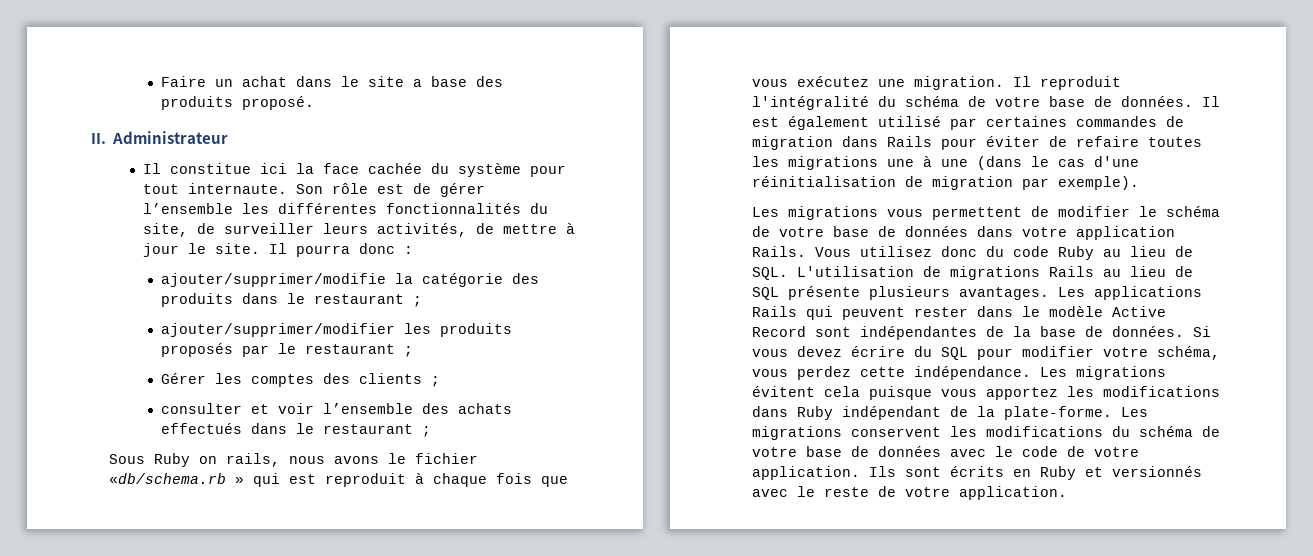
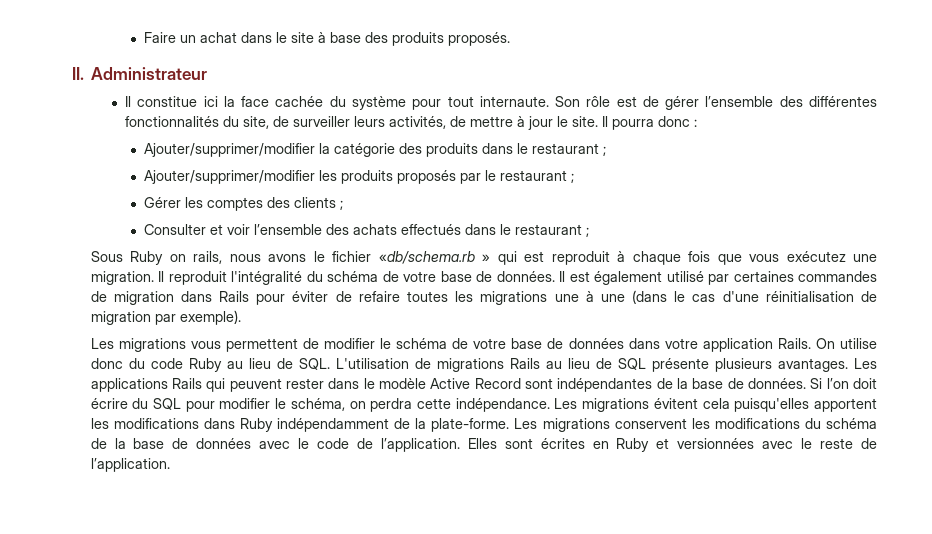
[412,79,422,87] a -> [317,32,326,43] à
[241,96,314,110] proposé. -> [447,32,510,46] proposés.
[241,203,269,214] les -> [779,96,803,107] des
[160,273,386,287] ajouter/supprimer/modifie -> [143,143,315,157] Ajouter/supprimer/modifier
[160,323,395,337] ajouter/supprimer/modifier -> [143,170,315,184] Ajouter/supprimer/modifier
[160,403,242,414] consulter -> [143,224,206,235] Consulter
[814,246,932,257] Vous utilisez -> [815,338,877,349] On utilise
[751,346,842,357] vous devez -> [826,378,878,389] l’on doit
[1102,346,1220,360] [751,366,851,380] votre schéma, vous perdez -> [275,398,413,412] le schéma, on perdra
[868,386,1058,400] puisque vous apportez -> [734,398,877,412] puisqu'elles apportent
[841,406,941,420] indépendant -> [276,418,389,432] indépendamment
[751,447,797,457] votre -> [114,438,126,449] la
[1093,447,1139,457] [751,466,1004,480] votre application. Ils sont écrits -> [380,438,585,452] l’application. Elles sont écrites
[1111,466,1202,477] versionnés -> [677,438,755,449] versionnées
[904,486,1067,500] votre application. -> [90,458,170,472] l’application.

